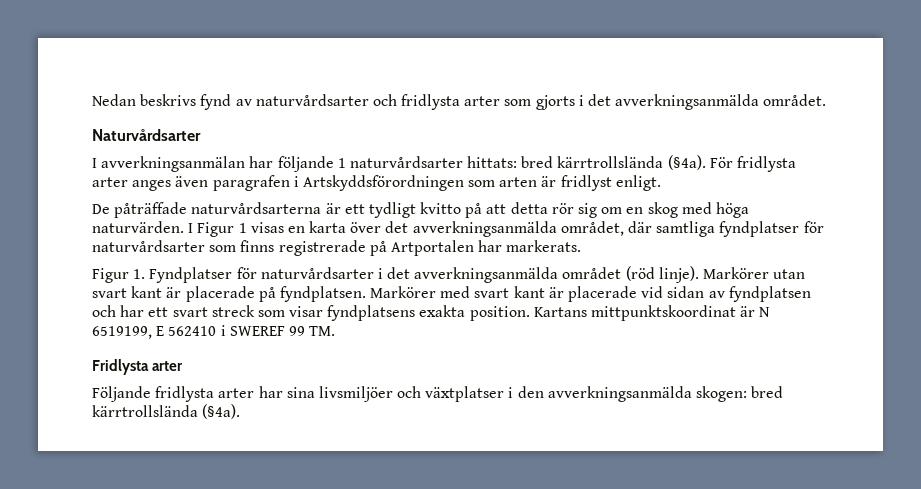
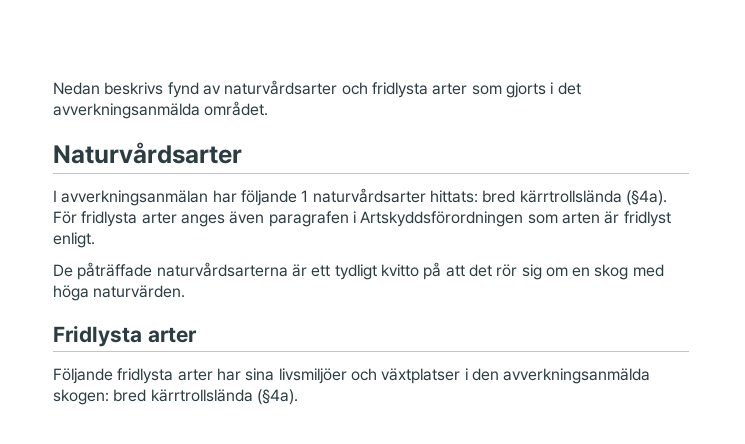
[510,202,548,214] detta -> [468,264,492,277] det
[188,221,824,237] [92,240,582,256] [92,266,806,283] [92,286,811,302] [92,305,771,321] [92,325,336,339] I Figur 1 visas en karta över det avverkningsanmälda området, där samtliga fyndplatser för naturvårdsarter som finns registrerade på Artportalen har markerats. // Figur 1. Fyndplatser för naturvårdsarter i det avverkningsanmälda området (röd linje). Markörer utan svart kant är placerade på fyndplatsen. Markörer med svart kant är placerade vid sidan av fyndplatsen och har ett svart streck som visar fyndplatsens exakta position. Kartans mittpunktskoordinat är N 6519199, E 562410 i SWEREF 99 TM. -> (186, 291) none

